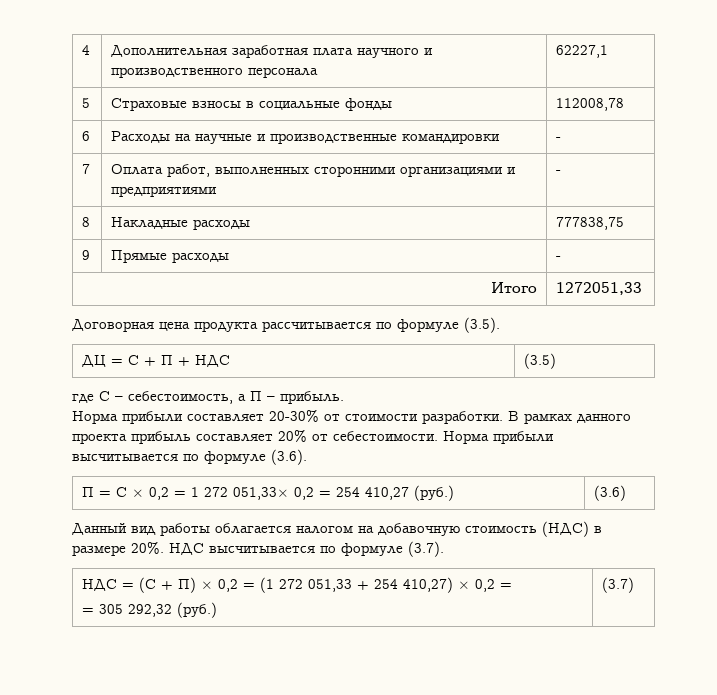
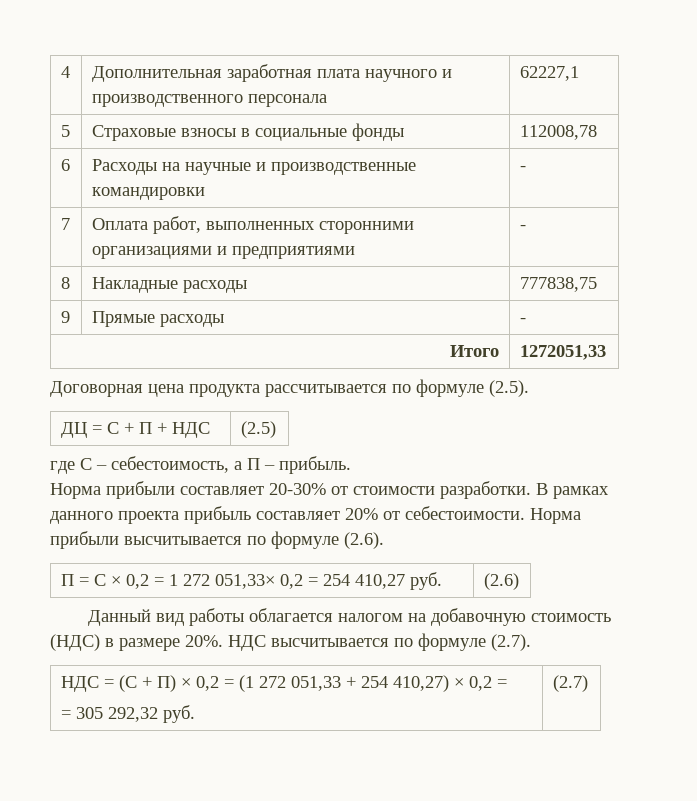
[464,317,500,333] (3.5). -> [489,380,529,397] (2.5).
[524,353,557,369] (3.5) -> [240,421,276,438] (2.5)
[271,449,307,465] (3.6). -> [344,532,384,549] (2.6).
[414,485,455,501] [594,485,627,501] (руб.) | (3.6) -> [409,572,442,590] [483,573,519,590] руб. | (2.6)
[408,541,444,557] (3.7). -> [491,634,531,651] (2.7).
[177,602,218,618] [602,577,635,593] (руб.) | (3.7) -> [162,705,195,723] [552,675,588,692] руб. | (2.7)

